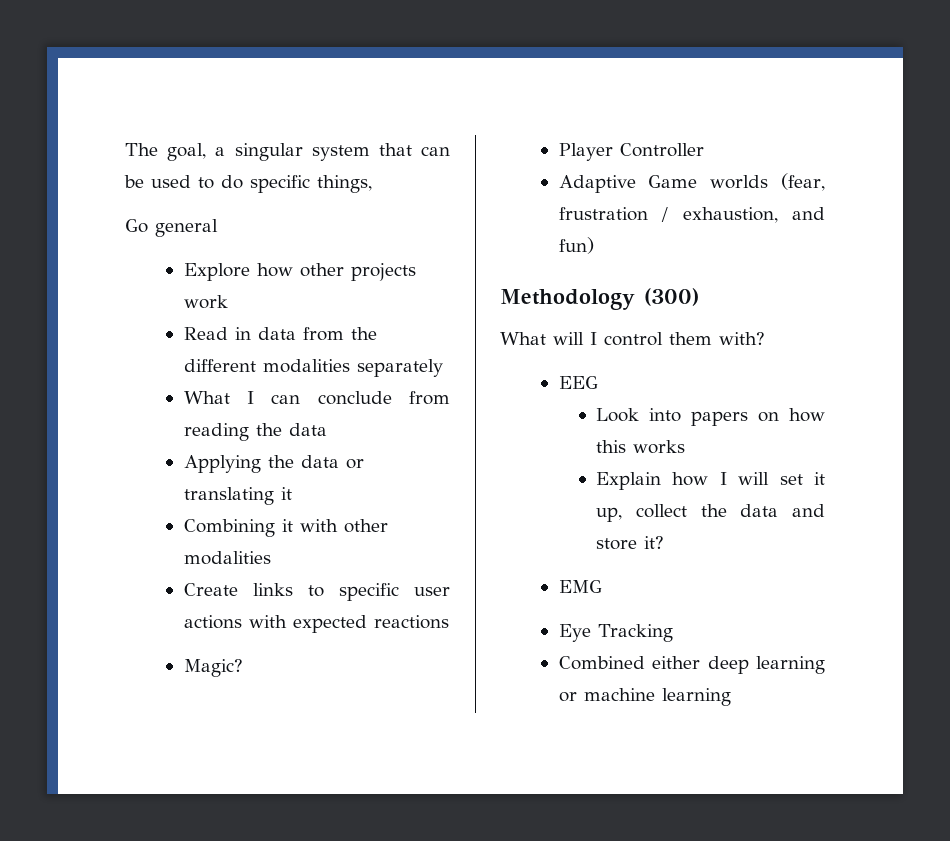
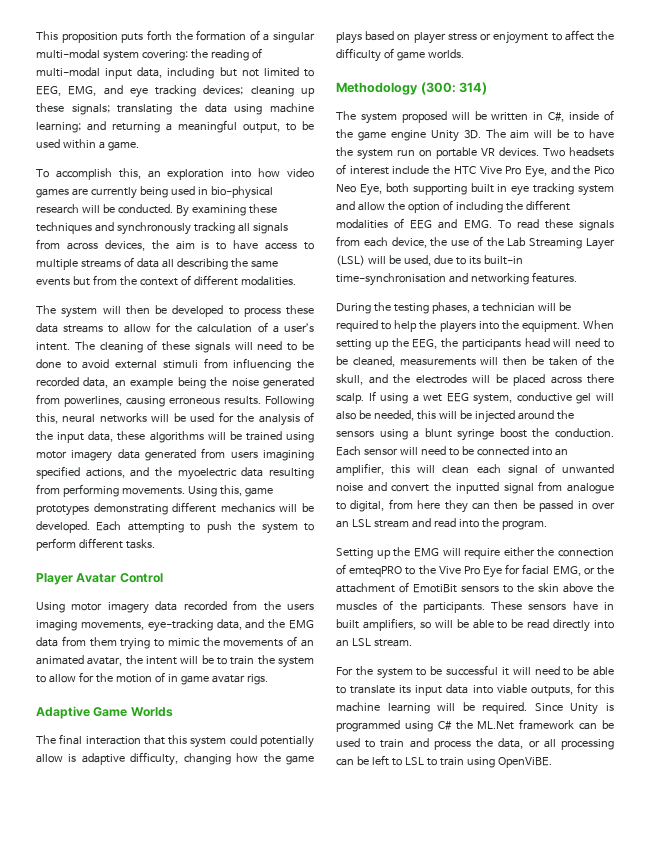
[125,143,450,161] [124,175,372,193] [125,219,218,237] [183,263,416,281] [183,295,228,309] [183,327,377,341] [183,359,443,377] [183,391,450,405] [183,423,327,441] [183,455,364,473] [183,487,292,505] [183,519,388,537] [183,551,271,565] [183,583,450,601] [183,615,449,633] [183,659,243,677] [558,143,704,161] [558,173,826,193] [558,207,825,223] [558,237,594,254] [500,288,699,310] [500,332,765,346] [558,376,598,389] [596,408,825,426] [596,440,686,454] [596,472,825,490] [596,504,825,522] [596,536,665,550] [558,580,602,593] [558,624,674,642] [558,656,825,674] [558,688,731,706] The goal, a singular system that can be used to do specific things, // Go general // Explore how other projects work // Read in data from the different modalities separately // What I can conclude from reading the data // Applying the data or translating it // Combining it with other modalities // Create links to specific user actions with expected reactions // Magic? // Player Controller // Adaptive Game worlds (fear, frustration / exhaustion, and fun) // Methodology (300) // What will I control them with? // EEG // Look into papers on how this works // Explain how I will set it up, collect the data and store it? // EMG // Eye Tracking // Combined either deep learning or machine learning -> [36,30,315,43] [36,48,262,62] [36,67,314,79] [36,85,315,98] [36,103,314,115] [36,120,314,133] [36,139,139,151] [36,168,314,180] [36,186,273,199] [36,204,277,217] [36,222,288,235] [36,239,314,251] [36,257,278,270] [36,275,296,286] [36,305,314,318] [36,322,314,333] [36,340,314,353] [36,358,314,371] [36,377,314,389] [36,394,314,407] [36,412,315,426] [36,431,314,443] [36,448,314,462] [36,466,314,480] [36,484,273,497] [36,502,314,516] [36,521,314,534] [36,538,155,551] [36,573,163,585] [36,600,314,614] [36,619,315,632] [36,636,314,650] [36,655,315,668] [36,672,268,685] [36,706,173,719] [36,734,314,748] [36,752,314,766] [336,30,614,44] [336,48,464,62] [336,82,488,95] [336,110,614,124] [336,129,614,142] [336,147,614,160] [336,164,614,178] [336,183,614,196] [336,200,570,213] [336,218,614,231] [336,236,615,250] [336,255,523,266] [336,272,577,286] [336,302,571,314] [336,320,614,333] [336,338,614,350] [336,355,614,367] [336,374,614,386] [336,391,614,405] [336,410,574,423] [336,428,614,441] [336,446,568,456] [336,463,614,476] [336,481,614,494] [336,499,615,513] [336,518,547,530] [336,547,614,559] [336,564,614,578] [336,582,614,593] [336,600,614,613] [336,618,614,632] [336,638,412,647] [336,665,614,679] [336,683,614,696] [336,702,614,715] [336,719,614,732] [336,738,614,750] [336,755,552,768] This proposition puts forth the formation of a singular multi-modal system covering: the reading of multi-modal input data, including but not limited to EEG, EMG, and eye tracking devices; cleaning up these signals; translating the data using machine learning; and returning a meaningful output, to be used within a game. // To accomplish this, an exploration into how video games are currently being used in bio-physical research will be conducted. By examining these techniques and synchronously tracking all signals from across devices, the aim is to have access to multiple streams of data all describing the same events but from the context of different modalities. // The system will then be developed to process these data streams to allow for the calculation of a user’s intent. The cleaning of these signals will need to be done to avoid external stimuli from influencing the recorded data, an example being the noise generated from powerlines, causing erroneous results. Following this, neural networks will be used for the analysis of the input data, these algorithms will be trained using motor imagery data generated from users imagining specified actions, and the myoelectric data resulting from performing movements. Using this, game prototypes demonstrating different mechanics will be developed. Each attempting to push the system to perform different tasks. // Player Avatar Control // Using motor imagery data recorded from the users imaging movements, eye-tracking data, and the EMG data from them trying to mimic the movements of an animated avatar, the intent will be to train the system to allow for the motion of in game avatar rigs. // Adaptive Game Worlds // The final interaction that this system could potentially allow is adaptive difficulty, changing how the game plays based on player stress or enjoyment to affect the difficulty of game worlds. // Methodology (300: 314) // The system proposed will be written in C#, inside of the game engine Unity 3D. The aim will be to have the system run on portable VR devices. Two headsets of interest include the HTC Vive Pro Eye, and the Pico Neo Eye, both supporting built in eye tracking system and allow the option of including the different modalities of EEG and EMG. To read these signals from each device, the use of the Lab Streaming Layer (LSL) will be used, due to its built-in time-synchronisation and networking features. // During the testing phases, a technician will be required to help the players into the equipment. When setting up the EEG, the participants head will need to be cleaned, measurements will then be taken of the skull, and the electrodes will be placed across there scalp. If using a wet EEG system, conductive gel will also be needed, this will be injected around the sensors using a blunt syringe boost the conduction. Each sensor will need to be connected into an amplifier, this will clean each signal of unwanted noise and convert the inputted signal from analogue to digital, from here they can then be passed in over an LSL stream and read into the program. // Setting up the EMG will require either the connection of emteqPRO to the Vive Pro Eye for facial EMG, or the attachment of EmotiBit sensors to the skin above the muscles of the participants. These sensors have in built amplifiers, so will be able to be read directly into an LSL stream. // For the system to be successful it will need to be able to translate its input data into viable outputs, for this machine learning will be required. Since Unity is programmed using C# the ML.Net framework can be used to train and process the data, or all processing can be left to LSL to train using OpenViBE.

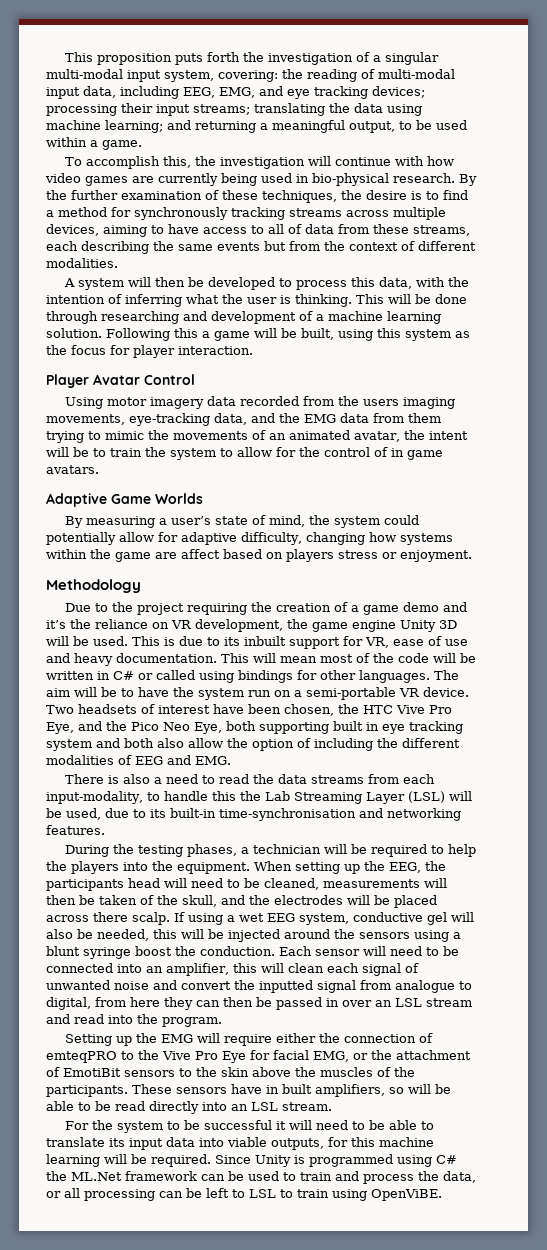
[196,30,247,41] formation -> [267,53,353,65] investigation
[102,51,139,62] system -> [127,70,214,82] input system,
[219,67,314,77] but not limited to -> (179, 92) none
[250,86,315,97] [36,103,110,115] cleaning up these signals; -> [46,103,250,116] processing their input streams;
[147,169,252,180] an exploration into -> [194,156,424,169] the investigation will continue with
[36,204,277,217] [36,222,288,235] [36,239,314,251] [36,257,174,270] research will be conducted. By examining these techniques and synchronously tracking all signals from across devices, the aim is to have access to multiple streams of data all -> [393,173,477,186] [46,190,468,203] [46,207,446,220] [46,224,470,237] [46,241,78,251] research. By the further examination of these techniques, the desire is to find a method for synchronously tracking streams across multiple devices, aiming to have access to all of data from these streams, each
[36,305,56,314] The -> [63,278,75,287] A
[286,305,314,315] [36,322,314,333] [36,340,314,353] [36,358,314,371] [36,377,314,389] [36,394,314,407] [36,412,315,426] [36,431,314,443] [36,448,314,462] [36,466,314,480] [36,484,273,497] [36,502,314,516] [36,521,314,534] [36,538,155,551] these data streams to allow for the calculation of a user’s intent. The cleaning of these signals will need to be done to avoid external stimuli from influencing the recorded data, an example being the noise generated from powerlines, causing erroneous results. Following this, neural networks will be used for the analysis of the input data, these algorithms will be trained using motor imagery data generated from users imagining specified actions, and the myoelectric data resulting from performing movements. Using this, game prototypes demonstrating different mechanics will be developed. Each attempting to push the system to perform different tasks. -> [350,277,469,289] [46,294,467,307] [46,311,441,324] [46,328,470,341] [46,345,253,358] this data, with the intention of inferring what the user is thinking. This will be done through researching and development of a machine learning solution. Following this a game will be built, using this system as the focus for player interaction.
[115,674,152,683] motion -> [324,447,370,457] control
[211,674,268,685] avatar rigs. -> [46,465,99,474] avatars.
[36,734,188,745] The final interaction that this -> [64,515,330,528] By measuring a user’s state of mind, the
[68,754,77,762] is -> [158,532,178,542] for
[263,753,314,765] [336,32,362,44] the game plays -> [399,533,453,545] [46,549,220,562] systems within the game are affect
[413,32,446,44] player -> [286,549,334,562] players
[493,30,614,44] [336,48,464,62] [336,82,488,95] [336,110,614,124] [336,129,481,142] enjoyment to affect the difficulty of game worlds. // Methodology (300: 314) // The system proposed will be written in C#, inside of the game engine Unity 3D. -> [400,550,472,562] [46,579,141,593] [64,602,467,615] [46,619,457,632] [46,636,468,649] [46,653,476,666] [46,670,430,683] enjoyment. // Methodology // Due to the project requiring the creation of a game demo and it’s the reliance on VR development, the game engine Unity 3D will be used. This is due to its inbuilt support for VR, ease of use and heavy documentation. This will mean most of the code will be written in C# or called using bindings for other languages.
[436,147,539,159] portable VR devices. -> [294,687,469,700] a semi-portable VR device.
[392,165,430,174] include -> [213,704,334,716] have been chosen,
(355, 206) none -> [124,738,184,748] both also
[497,219,614,231] [336,236,483,248] To read these signals from each device, the use of -> [64,774,435,784] [46,791,236,804] // There is also a need to read the data streams from each input-modality, to handle this

